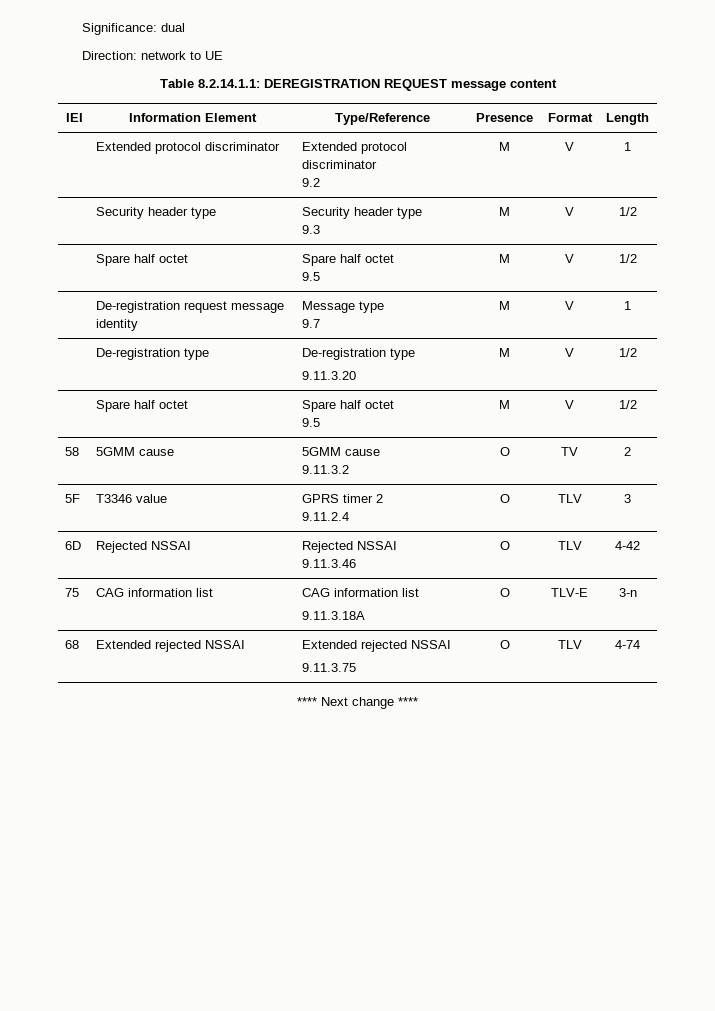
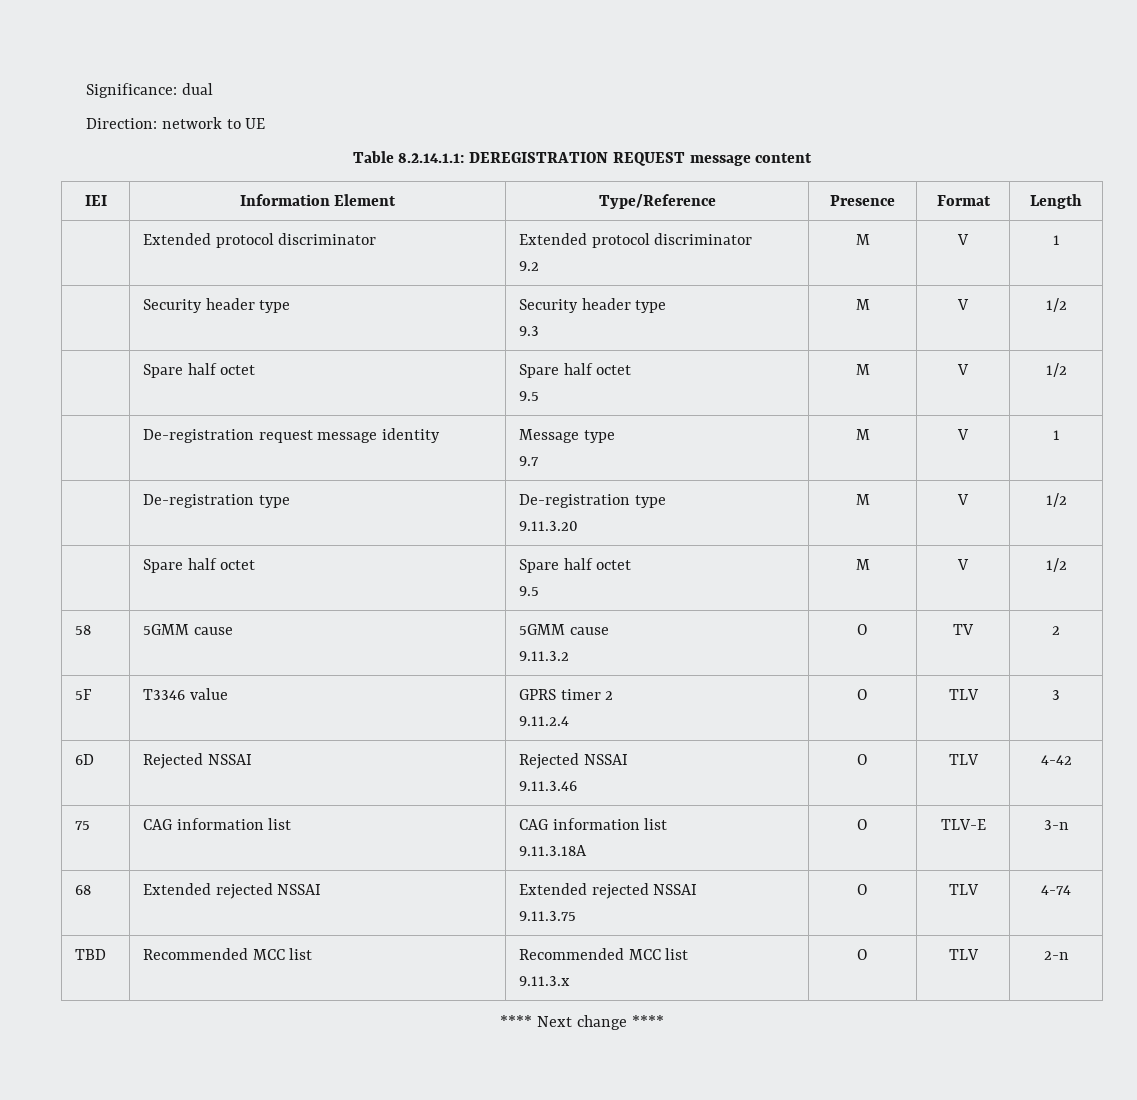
(640, 644) none -> [74,949,106,960] [142,948,313,960] [518,948,689,960] [518,976,570,986] [857,949,868,960] [948,949,979,960] [1043,951,1069,960] // TBD | Recommended MCC list | Recommended MCC list // 9.11.3.x | O | TLV | 2-n

